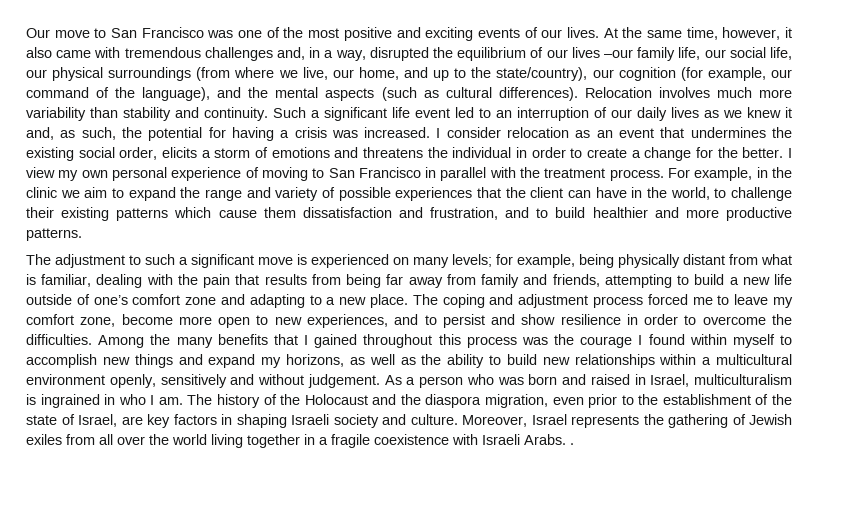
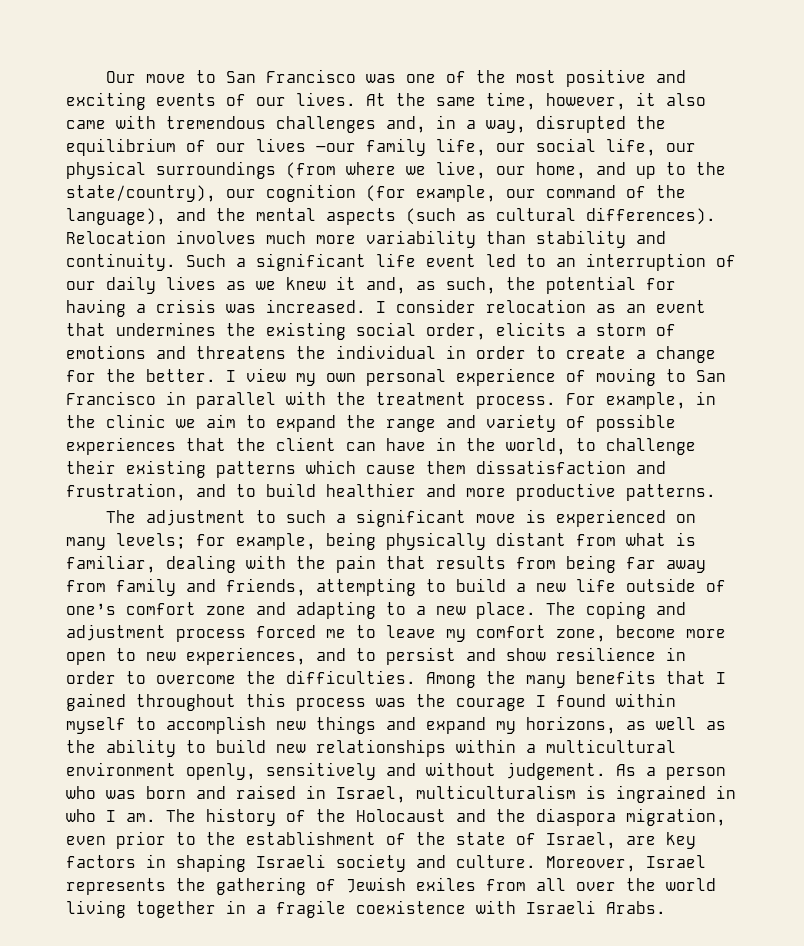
[570,443,574,445] . -> (666, 907) none

